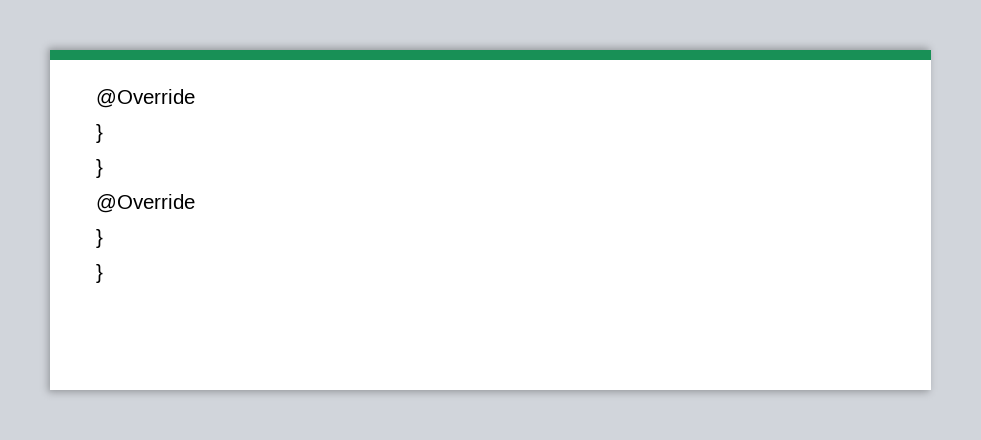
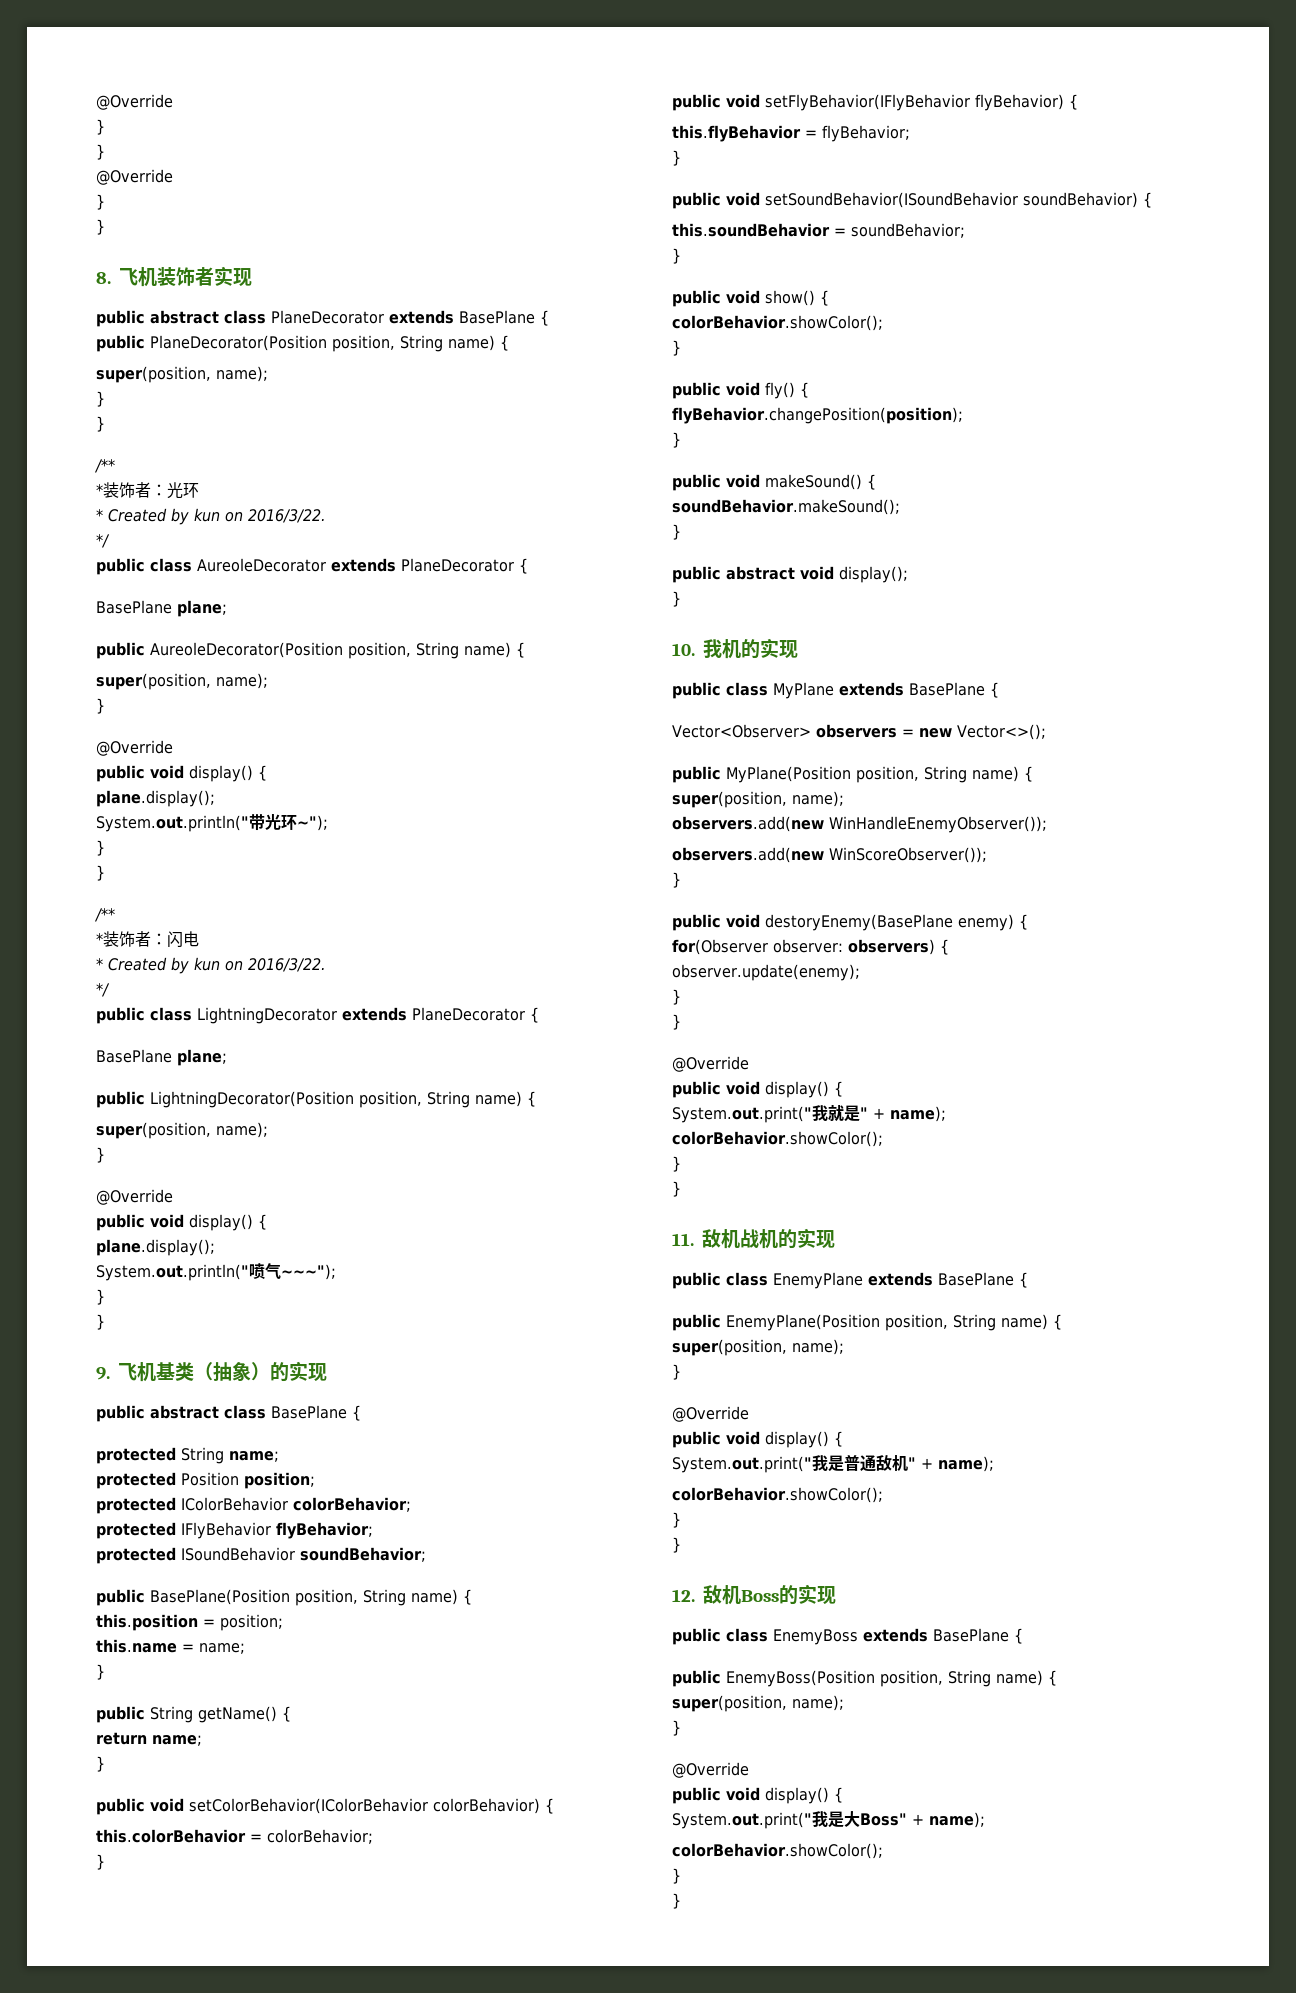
(103, 273) none -> [96,266,252,287] [96,310,549,327] [96,335,509,352] [96,366,268,383] [96,391,105,407] [96,416,105,432] [94,459,115,473] [96,482,199,499] [96,508,326,525] [96,534,110,548] [96,558,528,575] [96,600,227,617] [96,642,525,659] [96,673,268,690] [96,698,105,714] [96,740,173,756] [96,765,267,782] [96,790,215,807] [96,814,328,832] [96,840,105,856] [96,865,105,881] [94,908,115,922] [96,931,199,947] [96,957,326,974] [96,983,110,997] [96,1007,539,1024] [96,1049,227,1066] [96,1091,536,1108] [96,1122,268,1139] [96,1147,105,1163] [96,1189,173,1205] [96,1214,267,1231] [96,1239,215,1256] [96,1263,336,1281] [96,1289,105,1305] [96,1314,105,1330] [96,1361,327,1382] [96,1405,361,1422] [96,1447,279,1464] [96,1472,315,1489] [96,1497,411,1514] [96,1522,373,1539] [96,1547,426,1564] [96,1589,472,1606] [96,1614,283,1631] [96,1639,245,1654] [96,1664,105,1680] [96,1706,291,1723] [96,1732,202,1746] [96,1756,105,1772] [96,1798,554,1815] [96,1829,373,1844] [96,1854,105,1870] [672,94,1078,111] [672,125,910,142] [672,150,681,166] [672,192,1152,209] [672,223,965,238] [672,248,681,264] [672,290,829,307] [672,315,883,331] [672,340,681,356] [672,382,809,399] [672,407,963,424] [672,432,681,448] [672,474,876,491] [672,499,900,515] [672,524,681,540] [672,566,908,583] [672,591,681,607] [672,638,798,659] [672,682,999,699] [672,724,1046,740] [672,766,1033,783] [672,791,844,808] [672,816,1047,833] [672,847,987,863] [672,872,681,888] [672,914,1028,931] [672,939,949,955] [672,964,860,981] [672,989,681,1005] [672,1014,681,1030] [672,1056,749,1072] [672,1081,843,1098] [672,1105,946,1123] [672,1131,883,1147] [672,1156,681,1172] [672,1181,681,1197] [672,1228,835,1249] [672,1272,1028,1289] [672,1314,1062,1331] [672,1339,844,1356] [672,1364,681,1380] [672,1406,749,1422] [672,1431,843,1448] [672,1454,994,1473] [672,1487,883,1503] [672,1512,681,1528] [672,1537,681,1553] [672,1584,836,1605] [672,1628,1023,1645] [672,1670,1057,1687] [672,1695,844,1712] [672,1720,681,1736] [672,1762,749,1778] [672,1787,843,1804] [672,1811,985,1829] [672,1843,883,1859] [672,1868,681,1884] [672,1893,681,1909] // 8.飞机装饰者实现 // public abstract class PlaneDecorator extends BasePlane { // public PlaneDecorator(Position position, String name) { // super(position, name); // } // } // /** // *装饰者：光环 // * Created by kun on 2016/3/22. // */ // public class AureoleDecorator extends PlaneDecorator { // BasePlane plane; // public AureoleDecorator(Position position, String name) { // super(position, name); // } // @Override // public void display() { // plane.display(); // System.out.println("带光环~"); // } // } // /** // *装饰者：闪电 // * Created by kun on 2016/3/22. // */ // public class LightningDecorator extends PlaneDecorator { // BasePlane plane; // public LightningDecorator(Position position, String name) { // super(position, name); // } // @Override // public void display() { // plane.display(); // System.out.println("喷气~~~"); // } // } // 9.飞机基类（抽象）的实现 // public abstract class BasePlane { // protected String name; // protected Position position; // protected IColorBehavior colorBehavior; // protected IFlyBehavior flyBehavior; // protected ISoundBehavior soundBehavior; // public BasePlane(Position position, String name) { // this.position = position; // this.name = name; // } // public String getName() { // return name; // } // public void setColorBehavior(IColorBehavior colorBehavior) { // this.colorBehavior = colorBehavior; // } // public void setFlyBehavior(IFlyBehavior flyBehavior) { // this.flyBehavior = flyBehavior; // } // public void setSoundBehavior(ISoundBehavior soundBehavior) { // this.soundBehavior = soundBehavior; // } // public void show() { // colorBehavior.showColor(); // } // public void fly() { // flyBehavior.changePosition(position); // } // public void makeSound() { // soundBehavior.makeSound(); // } // public abstract void display(); // } // 10.我机的实现 // public class MyPlane extends BasePlane { // Vector<Observer> observers = new Vector<>(); // public MyPlane(Position position, String name) { // super(position, name); // observers.add(new WinHandleEnemyObserver()); // observers.add(new WinScoreObserver()); // } // public void destoryEnemy(BasePlane enemy) { // for(Observer observer: observers) { // observer.update(enemy); // } // } // @Override // public void display() { // System.out.print("我就是" + name); // colorBehavior.showColor(); // } // } // 11.敌机战机的实现 // public class EnemyPlane extends BasePlane { // public EnemyPlane(Position position, String name) { // super(position, name); // } // @Override // public void display() { // System.out.print("我是普通敌机" + name); // colorBehavior.showColor(); // } // } // 12.敌机Boss的实现 // public class EnemyBoss extends BasePlane { // public EnemyBoss(Position position, String name) { // super(position, name); // } // @Override // public void display() { // System.out.print("我是大Boss" + name); // colorBehavior.showColor(); // } // }

